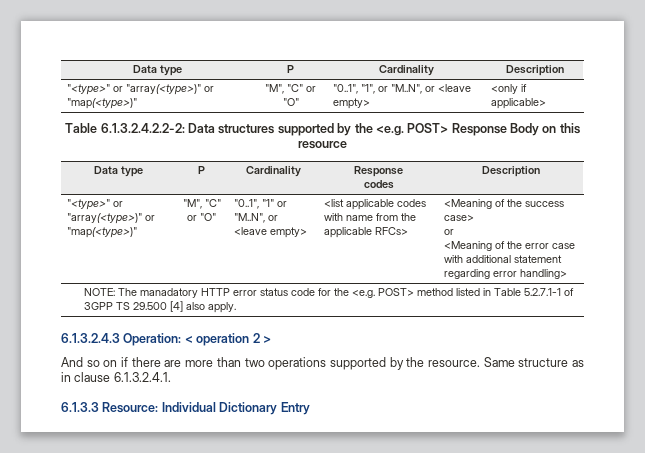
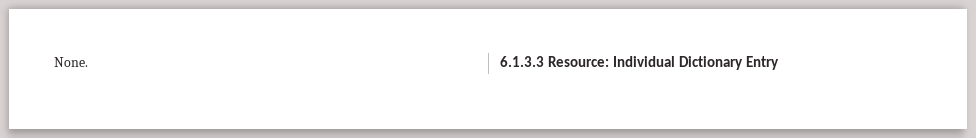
[133,65,182,76] [287,65,294,73] [379,65,434,76] [505,65,564,76] [67,84,215,95] [67,98,138,109] [265,84,316,94] [282,98,299,106] [333,84,472,94] [333,98,371,109] [491,84,528,94] [491,98,547,109] [65,123,580,136] [298,141,347,149] [93,166,143,177] [198,166,205,174] [246,166,301,177] [354,166,403,177] [363,180,394,189] [482,166,540,177] [67,199,124,210] [67,213,156,224] [67,227,138,238] [182,199,221,209] [187,213,216,221] [234,199,288,209] [234,213,279,223] [234,227,308,238] [324,199,427,210] [324,213,417,221] [324,227,409,238] [444,199,565,209] [444,215,475,221] [444,229,455,235] [444,241,576,251] [444,255,563,263] [444,269,568,279] [83,288,574,298] [83,301,236,313] [61,333,271,346] [61,357,584,370] [61,372,171,382] Data type | P | Cardinality | Description // "<type>" or "array(<type>)" or "map(<type>)" | "M", "C" or "O" | "0..1", "1", or "M..N", or <leave empty> | <only if applicable> // Table 6.1.3.2.4.2.2-2: Data structures supported by the <e.g. POST> Response Body on this resource // Data type | P | Cardinality | Response // codes | Description // "<type>" or "array(<type>)" or "map(<type>)" | "M", "C" or "O" | "0..1", "1" or "M..N", or <leave empty> | <list applicable codes with name from the applicable RFCs> | <Meaning of the success case> // or // <Meaning of the error case with additional statement regarding error handling> // NOTE: The manadatory HTTP error status code for the <e.g. POST> method listed in Table 5.2.7.1-1 of 3GPP TS 29.500 [4] also apply. // 6.1.3.2.4.3 Operation: < operation 2 > // And so on if there are more than two operations supported by the resource. Same structure as in clause 6.1.3.2.4.1. -> [54,57,88,67] None.

